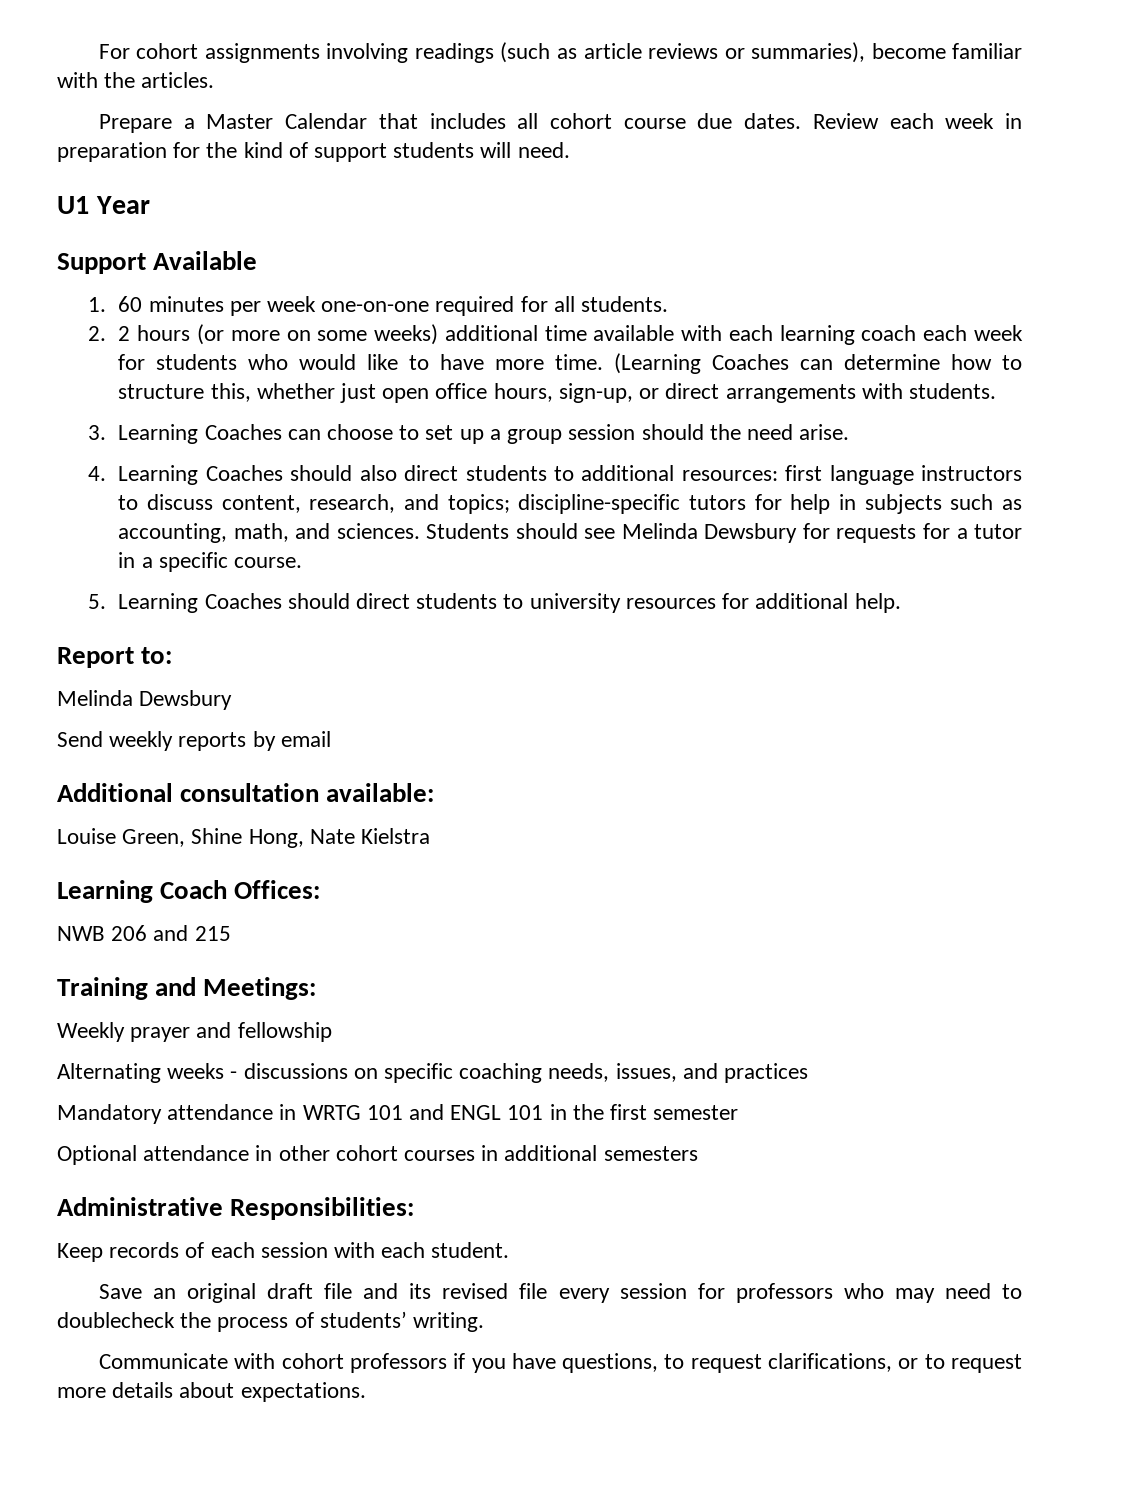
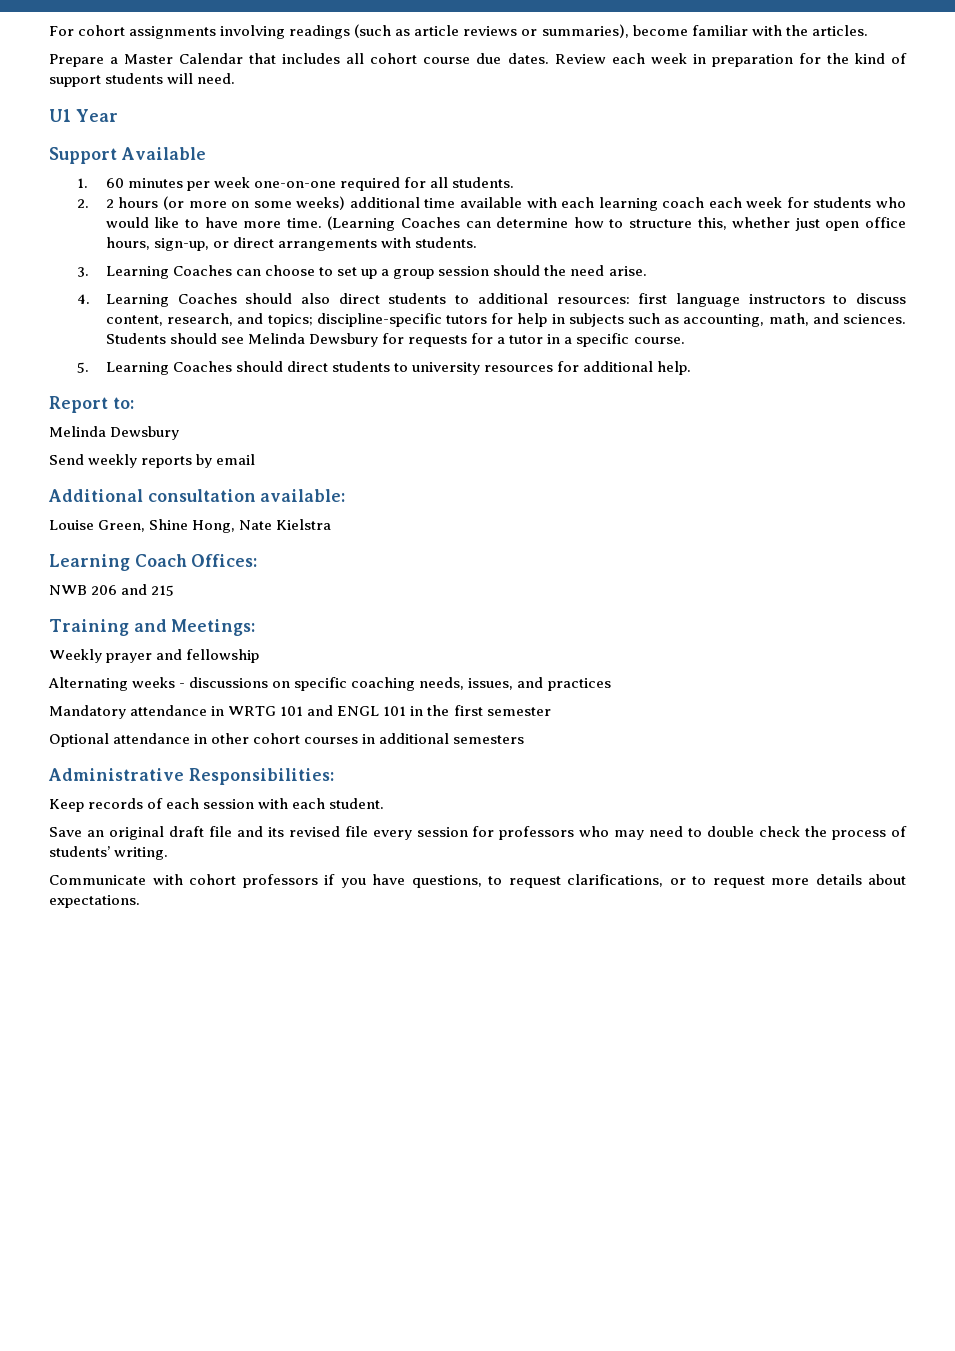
[57,1312,175,1328] doublecheck -> [707,826,801,837] double check

